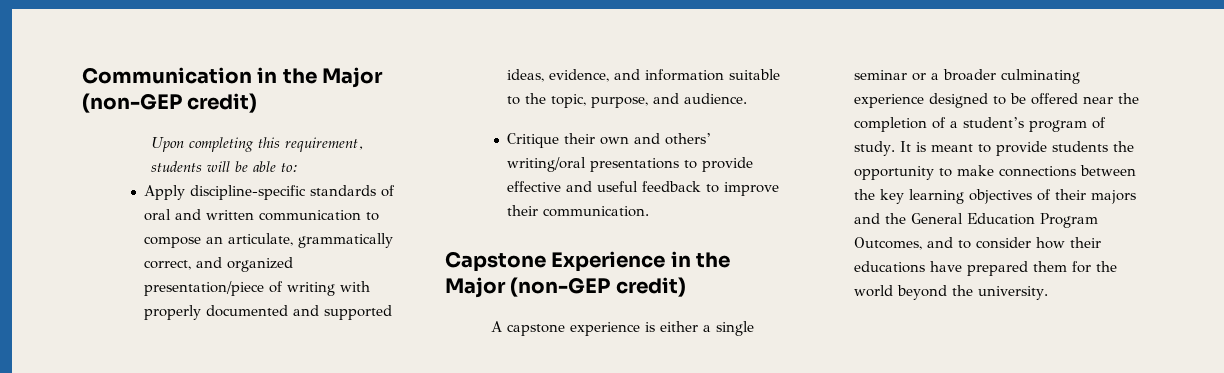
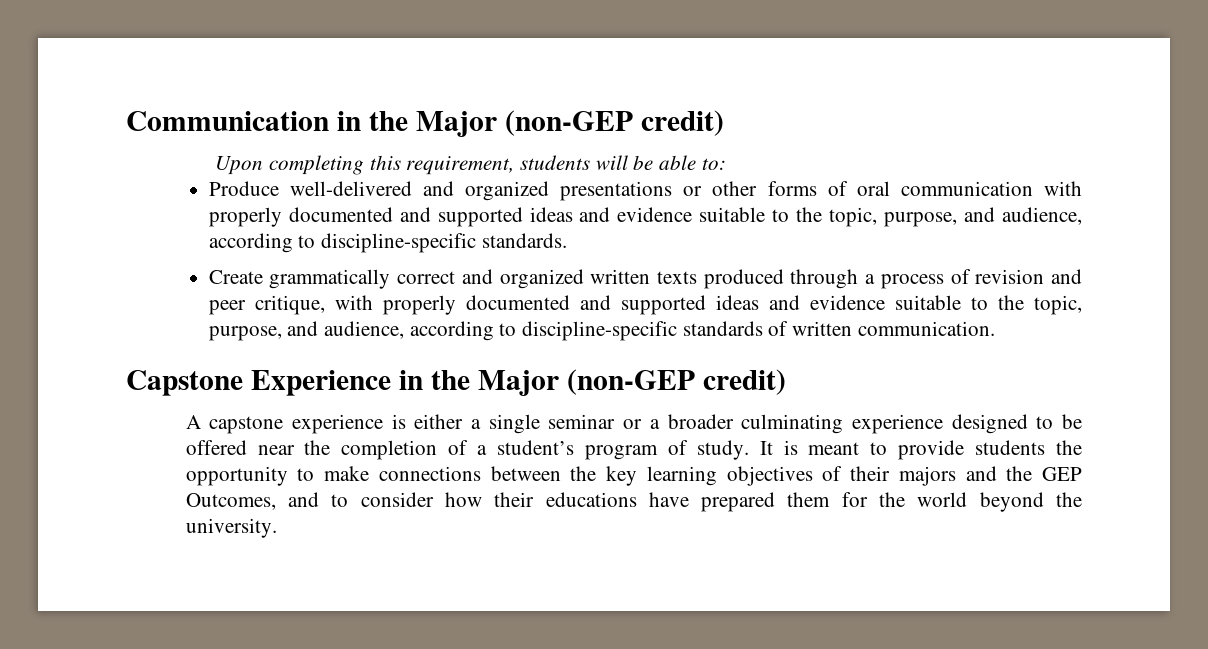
[144,185,396,200] [144,209,380,221] [144,233,394,248] [144,257,294,272] [144,281,371,296] [144,305,393,320] [507,69,781,82] [507,93,748,108] [507,133,712,148] [507,157,754,172] [507,181,780,196] [507,205,539,216] Apply discipline-specific standards of oral and written communication to compose an articulate, grammatically correct, and organized presentation/piece of writing with properly documented and supported ideas, evidence, and information suitable to the topic, purpose, and audience. // Critique their own and others’ writing/oral presentations to provide effective and useful feedback to improve their -> [208,181,1082,201] [208,207,1083,227] [208,233,567,253] [208,269,1082,289] [208,295,1082,315] [208,321,853,341] Produce well-delivered and organized presentations or other forms of oral communication with properly documented and supported ideas and evidence suitable to the topic, purpose, and audience, according to discipline-specific standards. // Create grammatically correct and organized written texts produced through a process of revision and peer critique, with properly documented and supported ideas and evidence suitable to the topic, purpose, and audience, according to discipline-specific standards of written
[910,213,1098,228] General Education Program -> [1041,467,1082,481] GEP

